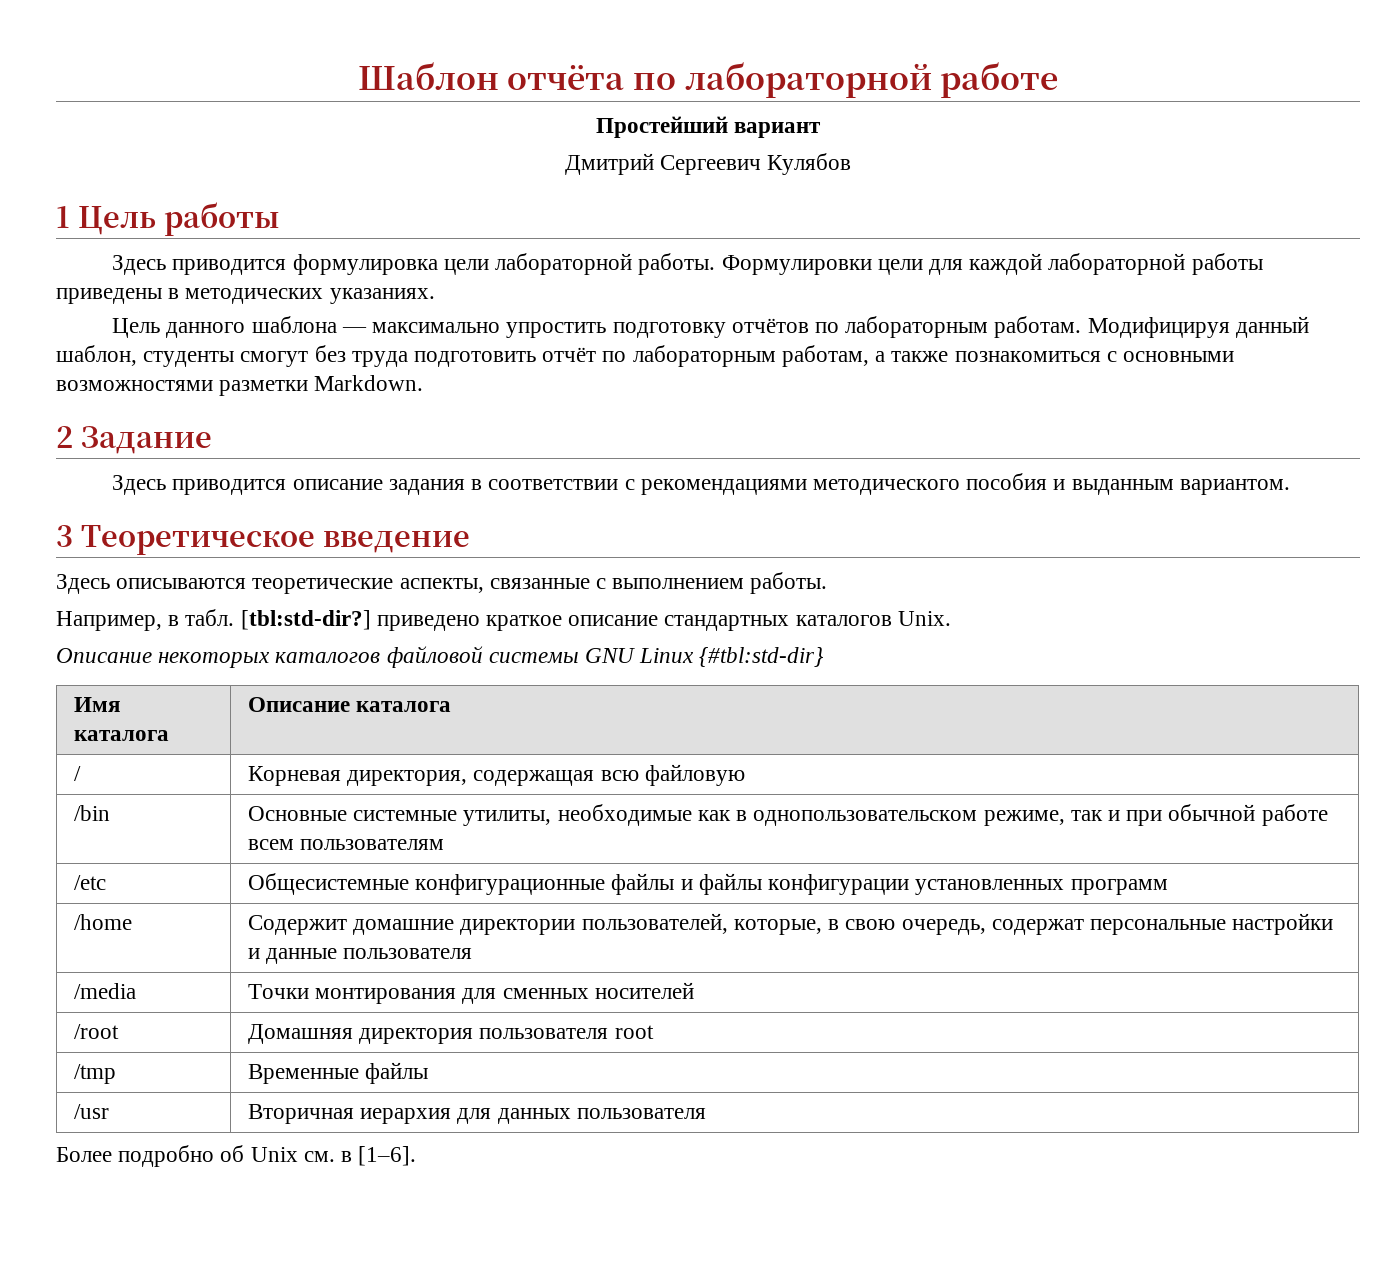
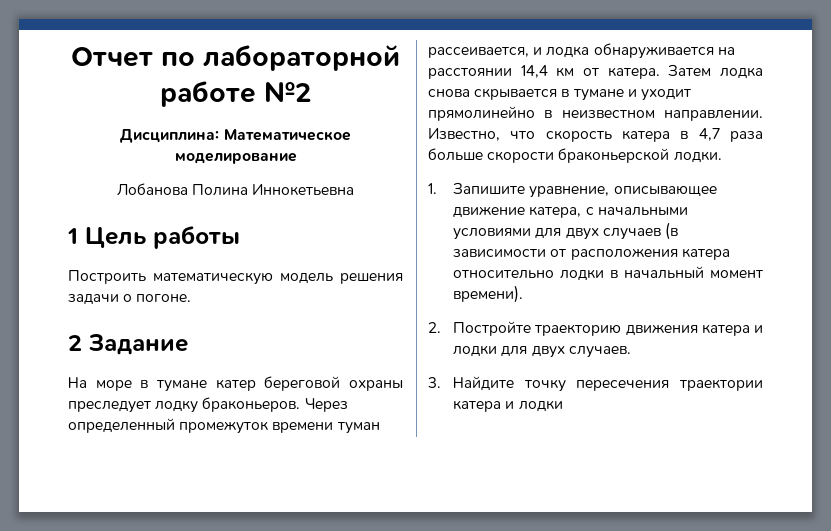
[357,62,625,90] Шаблон отчёта -> [71,47,153,67] Отчет
[595,116,822,138] [564,153,852,175] [56,202,280,236] [112,253,1263,275] [56,288,435,304] [112,316,1309,338] [56,345,1234,367] [56,375,424,396] [56,426,212,454] [112,473,1290,495] [56,525,470,555] [56,572,828,594] [56,609,951,631] [56,646,824,668] [74,697,121,712] [74,730,170,741] [248,697,452,712] [74,766,82,781] [248,764,745,786] [74,805,111,821] [248,804,1328,826] [248,839,445,850] [74,875,107,890] [248,873,1168,895] [74,914,133,930] [248,913,1334,935] [248,948,473,964] [74,983,137,999] [248,982,694,1004] [74,1024,120,1039] [248,1024,654,1044] [74,1064,117,1084] [248,1062,429,1084] [74,1104,110,1119] [248,1104,706,1124] [56,1145,417,1167] // Простейший вариант // Дмитрий Сергеевич Кулябов // 1 Цель работы // Здесь приводится формулировка цели лабораторной работы. Формулировки цели для каждой лабораторной работы приведены в методических указаниях. // Цель данного шаблона — максимально упростить подготовку отчётов по лабораторным работам. Модифицируя данный шаблон, студенты смогут без труда подготовить отчёт по лабораторным работам, а также познакомиться с основными возможностями разметки Markdown. // 2 Задание // Здесь приводится описание задания в соответствии с рекомендациями методического пособия и выданным вариантом. // 3 Теоретическое введение // Здесь описываются теоретические аспекты, связанные с выполнением работы. // Например, в табл. [tbl:std-dir?] приведено краткое описание стандартных каталогов Unix. // Описание некоторых каталогов файловой системы GNU Linux {#tbl:std-dir} // Имя каталога | Описание каталога // / | Корневая директория, содержащая всю файловую // /bin | Основные системные утилиты, необходимые как в однопользовательском режиме, так и при обычной работе всем пользователям // /etc | Общесистемные конфигурационные файлы и файлы конфигурации установленных программ // /home | Содержит домашние директории пользователей, которые, в свою очередь, содержат персональные настройки и данные пользователя // /media | Точки монтирования для сменных носителей // /root | Домашняя директория пользователя root // /tmp | Временные файлы // /usr | Вторичная иерархия для данных пользователя // Более подробно об Unix см. в [1–6]. -> [264,82,311,102] [120,129,351,143] [174,153,297,164] [116,183,355,196] [67,226,240,249] [68,270,403,285] [68,294,192,305] [68,334,188,355] [68,376,403,392] [68,397,348,413] [68,418,380,434] [428,43,735,59] [428,64,763,79] [428,88,691,101] [428,106,763,121] [428,127,763,142] [428,148,722,163] [428,182,717,198] [453,206,688,218] [453,222,678,240] [453,248,730,260] [453,266,763,281] [453,285,524,303] [428,321,763,336] [452,345,631,358] [428,376,763,392] [453,400,563,412] №2 // Дисциплина: Математическое моделирование // Лобанова Полина Иннокетьевна // 1 Цель работы // Построить математическую модель решения задачи о погоне. // 2 Задание // На море в тумане катер береговой охраны преследует лодку браконьеров. Через определенный промежуток времени туман рассеивается, и лодка обнаруживается на расстоянии 14,4 км от катера. Затем лодка снова скрывается в тумане и уходит прямолинейно в неизвестном направлении. Известно, что скорость катера в 4,7 раза больше скорости браконьерской лодки. // 1. Запишите уравнение, описывающее движение катера, с начальными условиями для двух случаев (в зависимости от расположения катера относительно лодки в начальный момент времени). // 2. Постройте траекторию движения катера и лодки для двух случаев. // 3. Найдите точку пересечения траектории катера и лодки

